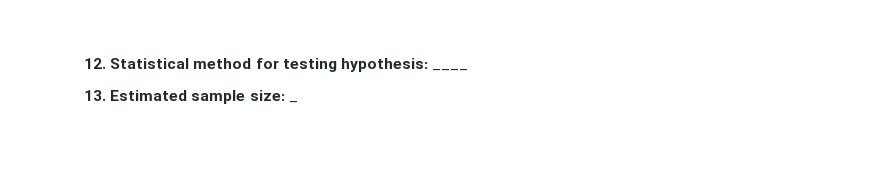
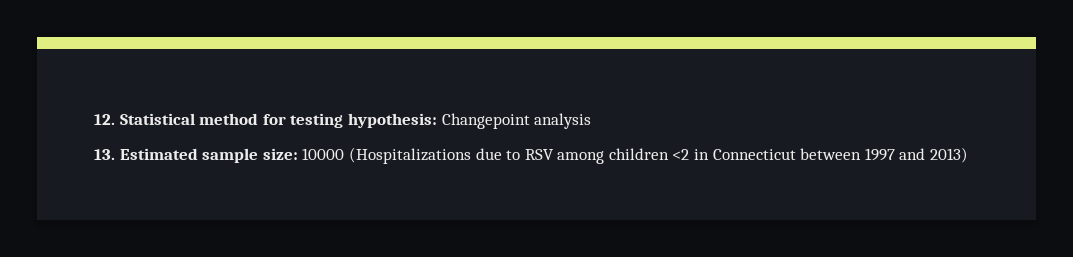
[432,69,469,71] ____ -> [441,113,592,129] Changepoint analysis
[288,101,298,103] _ -> [302,147,969,164] 10000 (Hospitalizations due to RSV among children <2 in Connecticut between 1997 and 2013)

